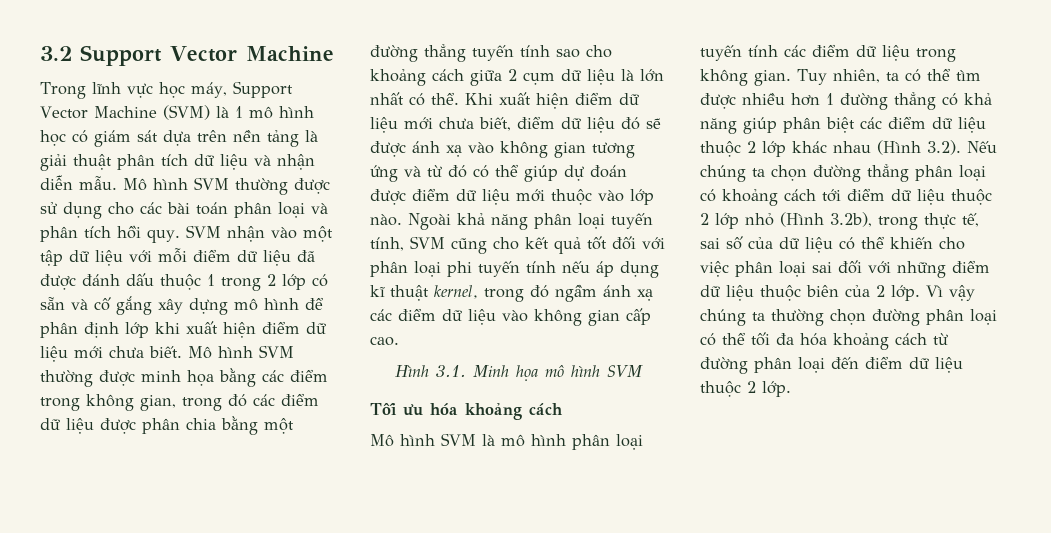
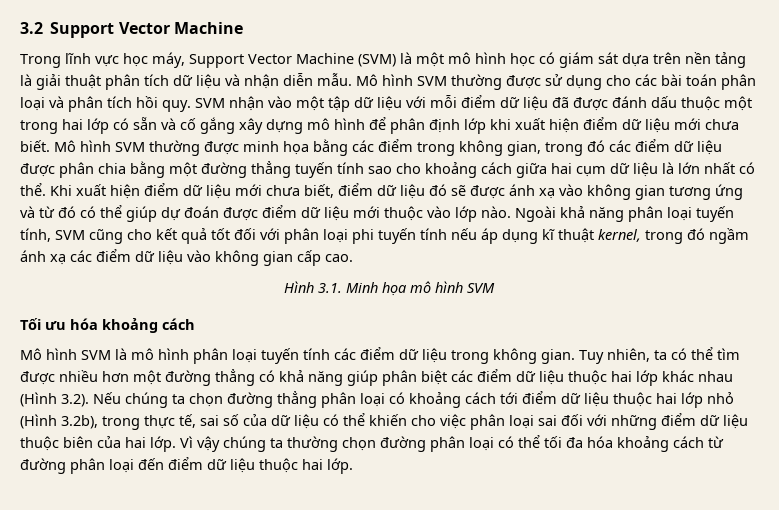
[234,106,243,118] 1 -> [416,52,444,67] một
[207,274,276,291] 1 trong 2 -> [724,96,752,111] [20,119,83,134] một trong hai
[508,69,517,81] 2 -> [551,163,572,174] hai
[826,93,834,105] 1 -> [133,370,161,385] một
[747,141,756,153] 2 -> [611,371,632,382] hai
[700,213,709,225] 2 -> [656,393,677,404] hai
[876,285,885,297] 2 -> [125,437,146,448] hai
[747,381,756,393] 2 -> [302,459,323,470] hai

